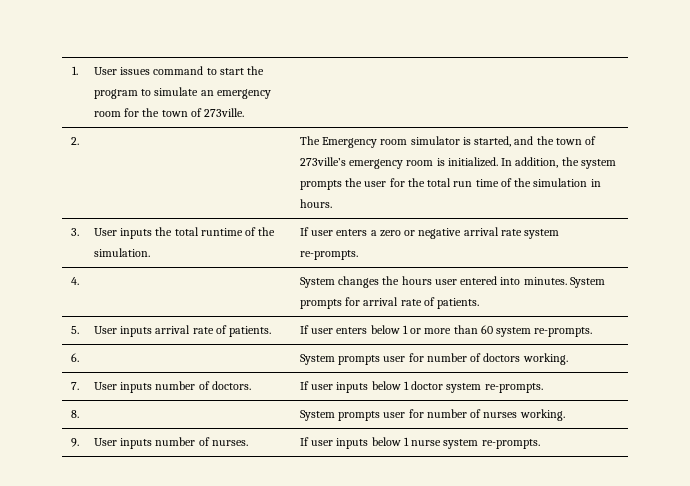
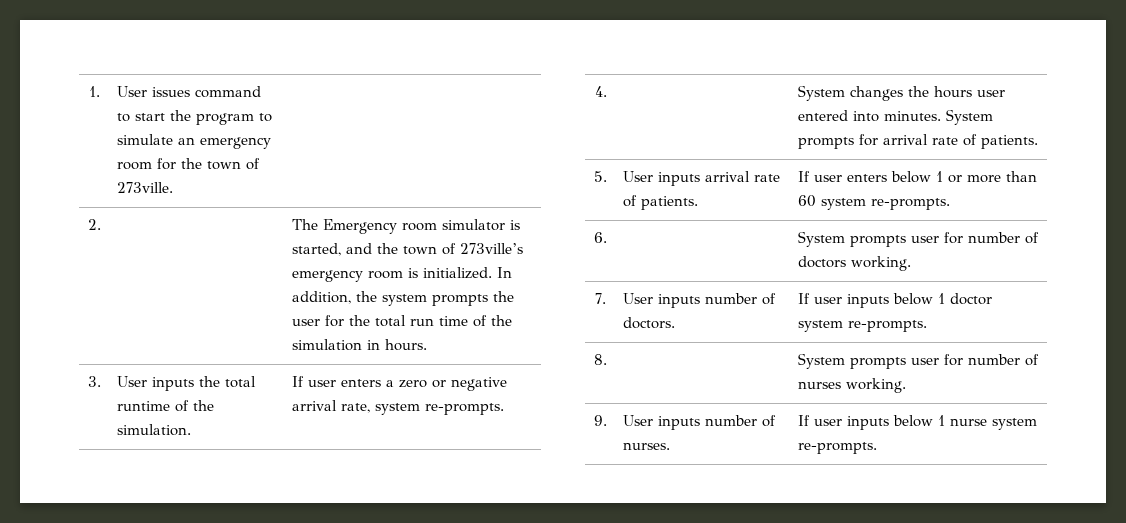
[500,229,522,236] rate -> [341,403,371,413] rate,

